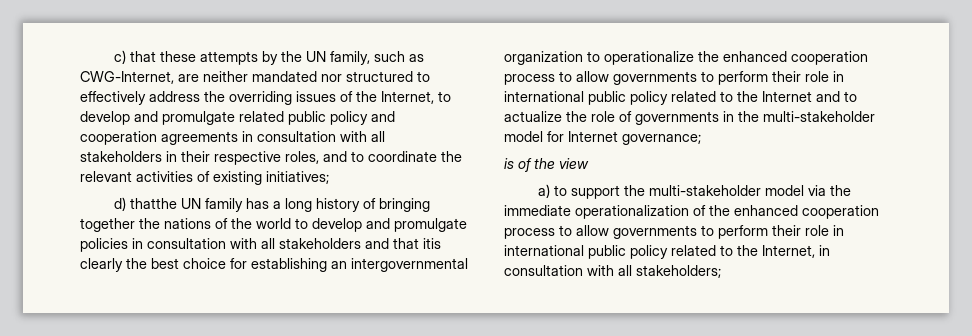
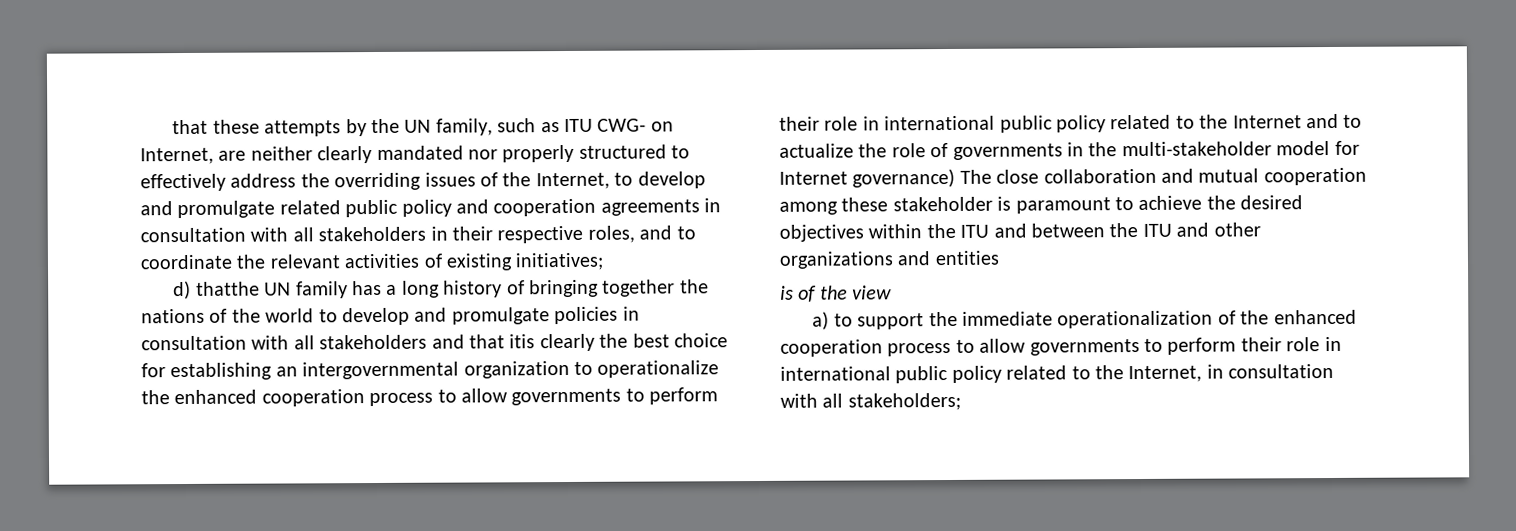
[114,50,127,64] c) -> (172, 127) none
[80,71,174,84] CWG-Internet, -> [564,118,674,133] [140,147,214,165] ITU CWG- on Internet,
(248, 76) none -> [317,146,373,164] clearly
(342, 78) none -> [502,144,575,163] properly
[622,134,701,145] governance; -> [852,167,1367,188] [779,195,1304,215] [779,222,1261,242] [779,250,999,269] governance) The close collaboration and mutual cooperation among these stakeholder is paramount to achieve the desired objectives within the ITU and between the ITU and other organizations and entities
[649,185,852,196] multi-stakeholder model via the -> (958, 319) none

